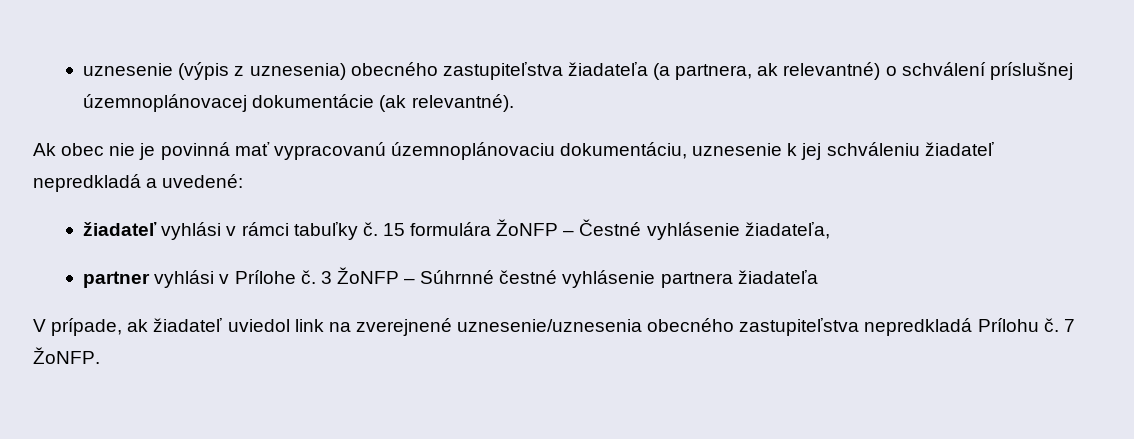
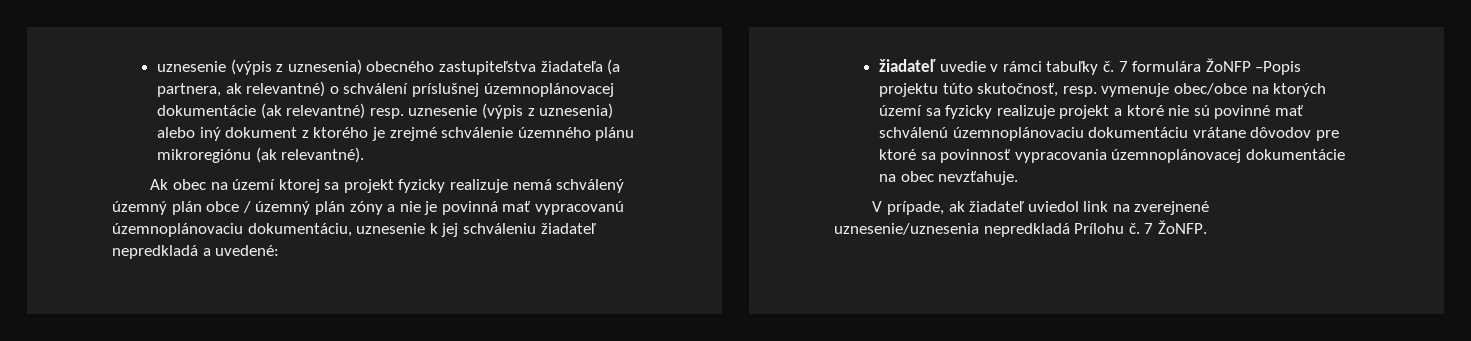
[411,94,514,112] [33,143,105,156] relevantné). // Ak obec -> [286,103,614,119] [157,127,635,141] [157,147,365,163] [150,179,625,193] [112,201,396,215] relevantné) resp. uznesenie (výpis z uznesenia) alebo iný dokument z ktorého je zrejmé schválenie územného plánu mikroregiónu (ak relevantné). // Ak obec na území ktorej sa projekt fyzicky realizuje nemá schválený územný plán obce / územný plán zóny a
[161,222,222,240] vyhlási -> [939,61,986,72] uvedie
[382,223,405,236] 15 -> [1118,61,1128,72] 7
[563,219,830,240] [83,267,818,288] – Čestné vyhlásenie žiadateľa, // partner vyhlási v Prílohe č. 3 ŽoNFP – Súhrnné čestné vyhlásenie partnera žiadateľa -> [1255,61,1302,75] [879,83,1327,97] [879,105,1303,119] [879,127,1339,141] [879,149,1345,163] [879,171,1019,185] –Popis projektu túto skutočnosť, resp. vymenuje obec/obce na ktorých území sa fyzicky realizuje projekt a ktoré nie sú povinné mať schválenú územnoplánovaciu dokumentáciu vrátane dôvodov pre ktoré sa povinnosť vypracovania územnoplánovacej dokumentácie na obec nevzťahuje.
[647,318,860,336] obecného zastupiteľstva -> (979, 229) none

